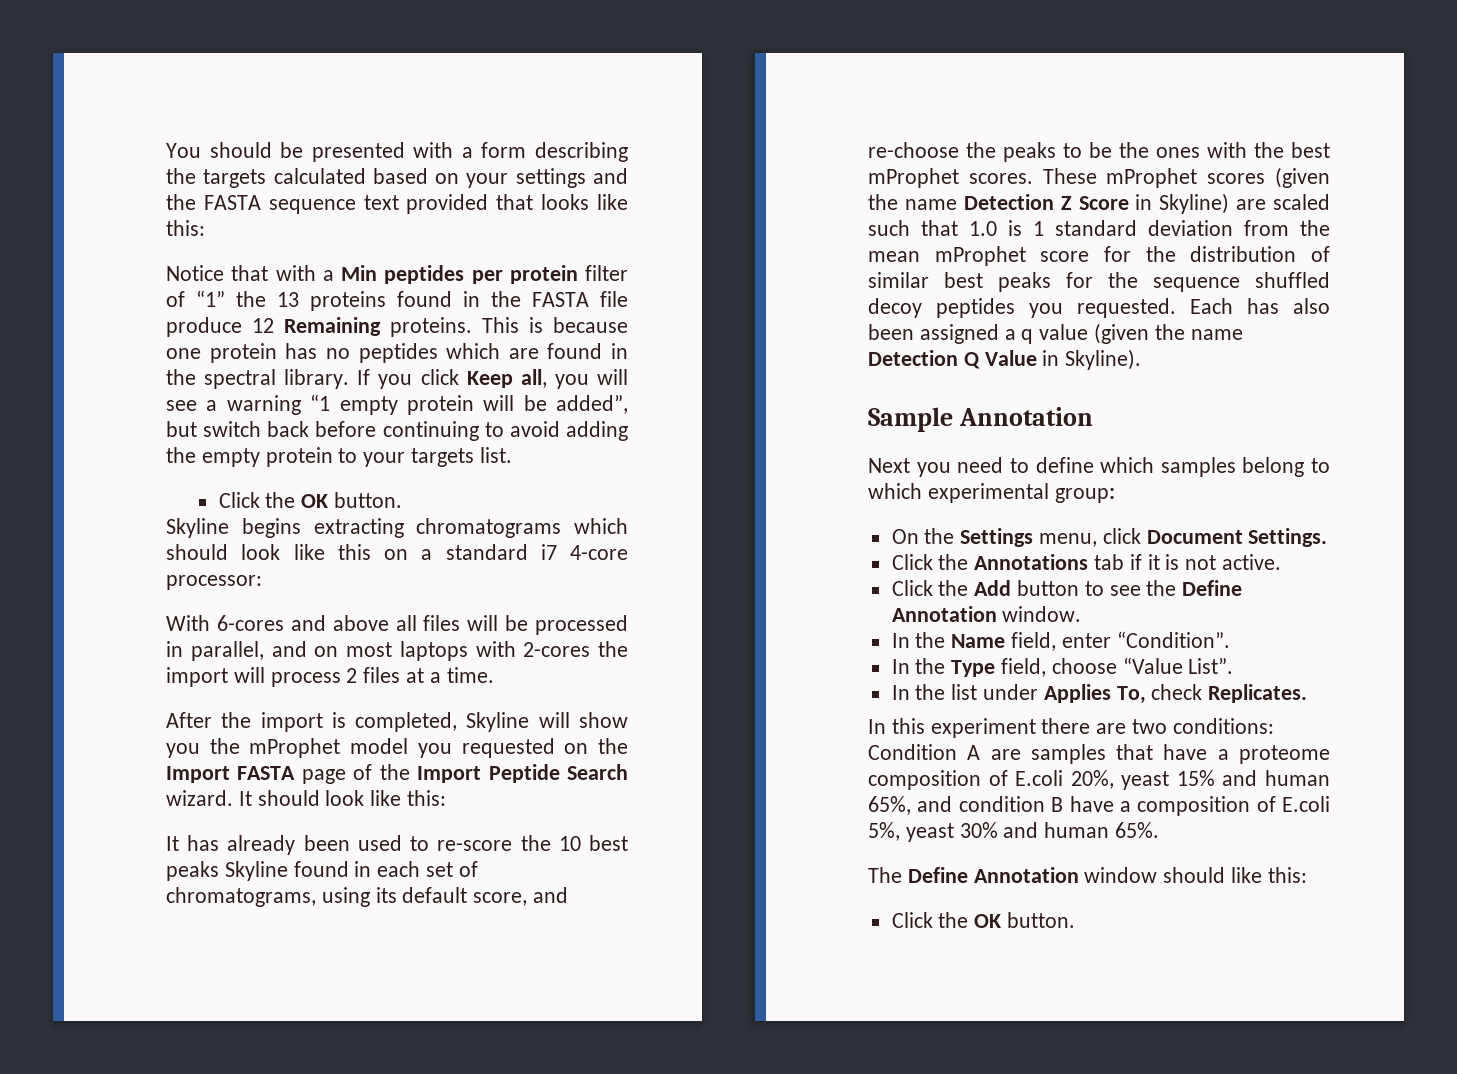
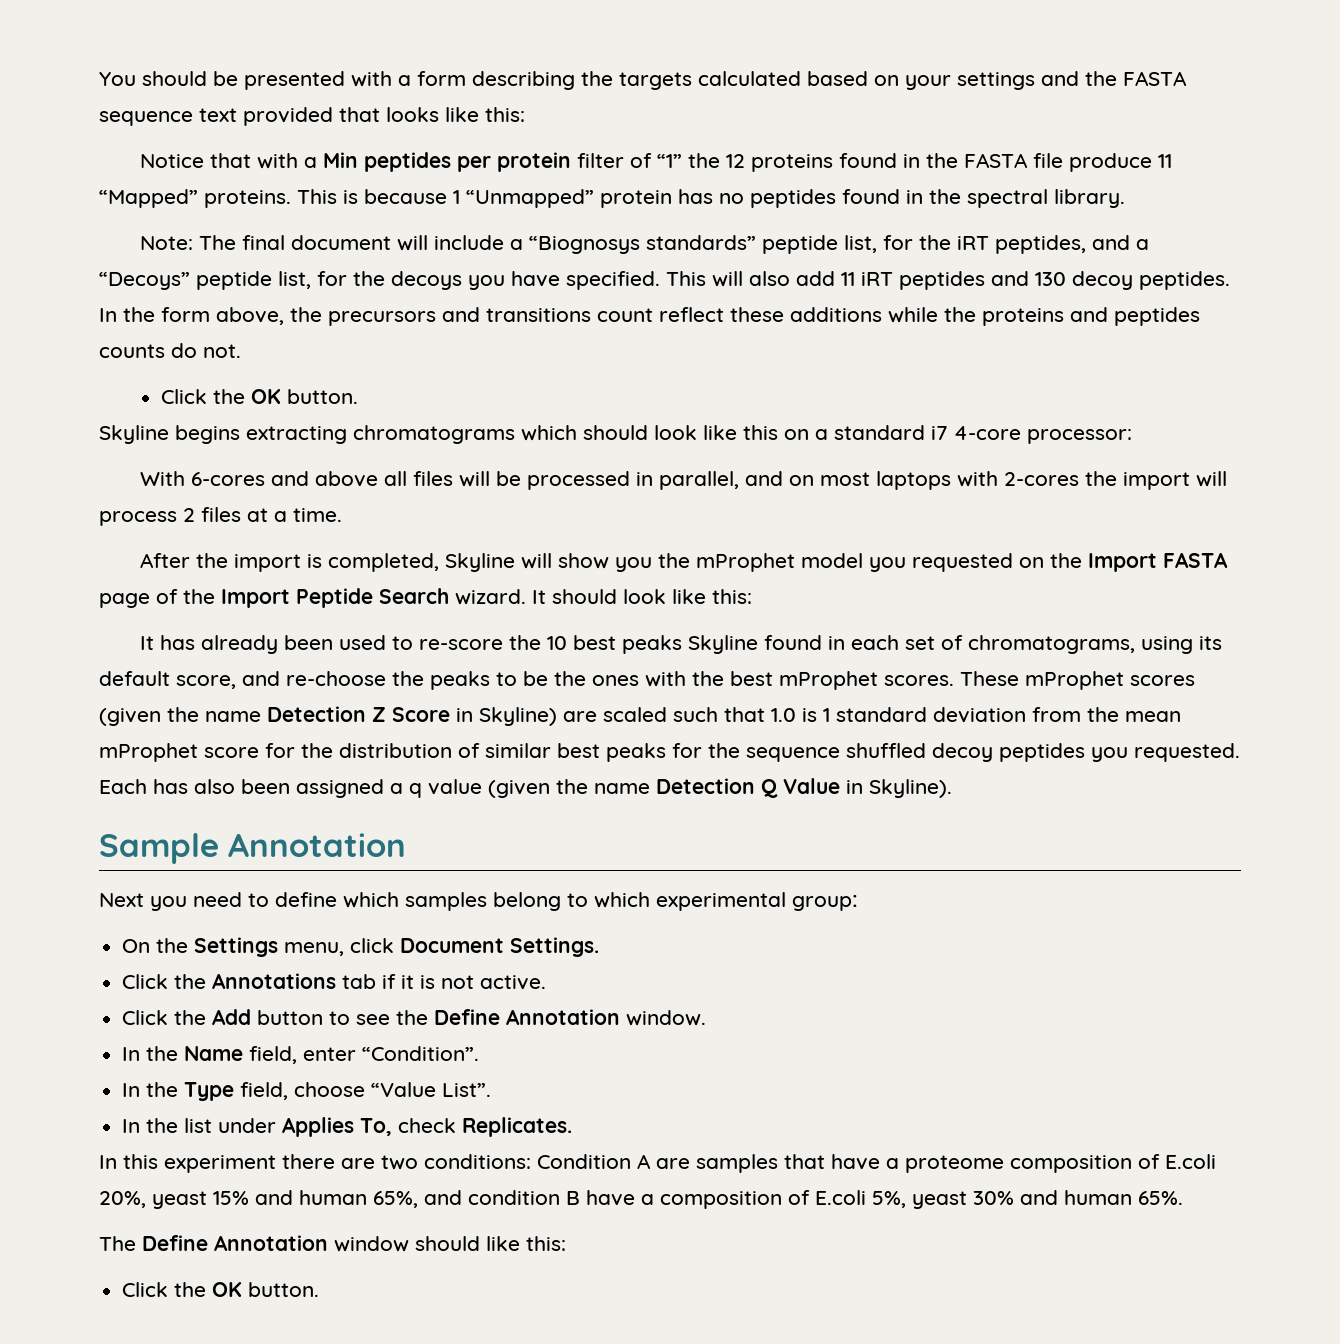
[277,292,299,307] 13 -> [726,154,746,168] 12
[252,317,381,336] 12 Remaining -> [1158,154,1173,168] [99,189,198,208] 11 “Mapped”
[166,348,201,359] one -> [453,189,594,208] 1 “Unmapped”
[446,343,539,359] which are -> (836, 198) none
[357,369,628,389] [166,394,628,415] [166,421,628,441] [166,447,512,467] If you click Keep all, you will see a warning “1 empty protein will be added”, but switch back before continuing to avoid adding the empty protein to your targets list. -> [140,235,1150,254] [99,271,1230,290] [99,307,1200,326] [99,343,241,358] // Note: The final document will include a “Biognosys standards” peptide list, for the iRT peptides, and a “Decoys” peptide list, for the decoys you have specified. This will also add 11 iRT peptides and 130 decoy peptides. In the form above, the precursors and transitions count reflect these additions while the proteins and peptides counts do not.

